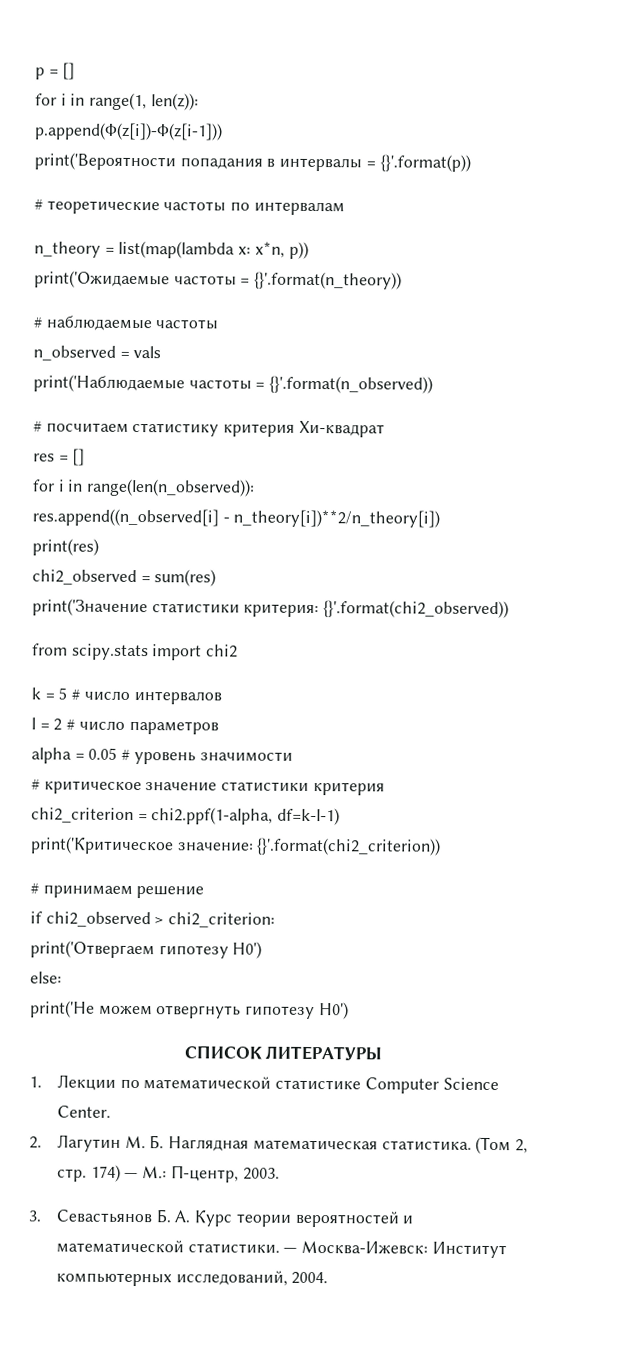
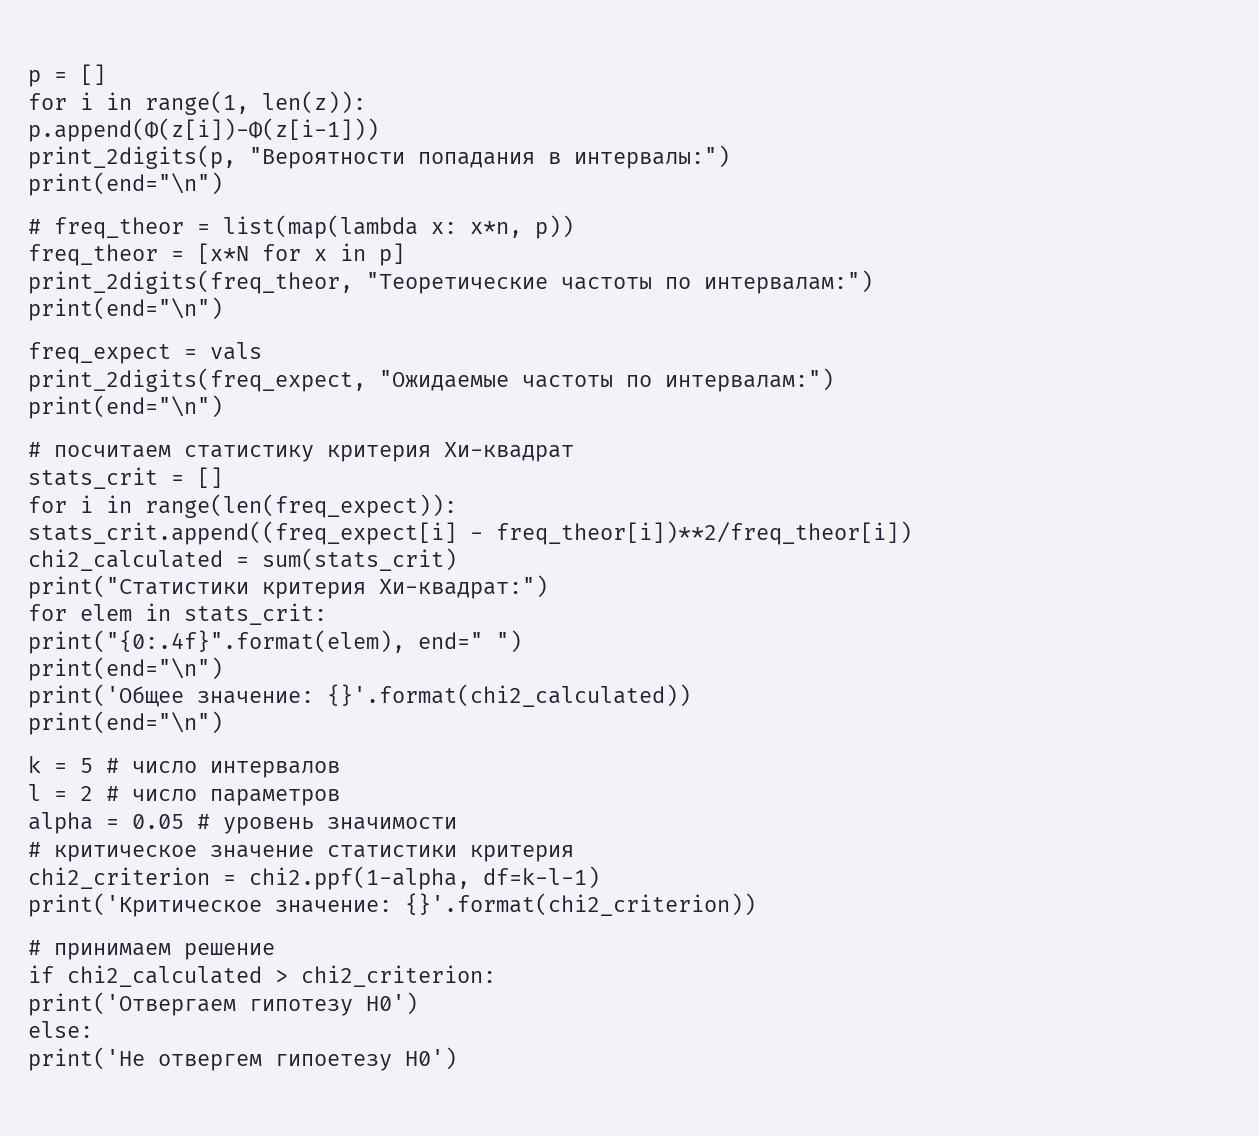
[34,152,471,172] [34,198,345,216] [34,241,101,258] print('Вероятности попадания в интервалы = {}'.format(p)) // # теоретические частоты по интервалам // n_theory -> [28,145,730,169] [28,172,223,196] [28,217,184,239] print_2digits(p, "Вероятности попадания в интервалы:") // print(end="\n") // # freq_theor
[34,270,403,290] [33,315,219,332] [33,345,162,361] [33,374,434,394] print('Ожидаемые частоты = {}'.format(n_theory)) // # наблюдаемые частоты // n_observed = vals // print('Наблюдаемые частоты = {}'.format(n_observed)) -> [28,243,405,266] [28,270,873,294] [28,297,223,321] [28,342,262,364] [28,368,834,392] [28,395,223,419] freq_theor = [x*N for x in p] // print_2digits(freq_theor, "Теоретические частоты по интервалам:") // print(end="\n") // freq_expect = vals // print_2digits(freq_expect, "Ожидаемые частоты по интервалам:") // print(end="\n")
[33,448,86,466] [33,478,256,497] [32,508,441,528] [32,538,99,556] [32,569,217,587] [32,598,510,619] [32,643,239,661] res = [] // for i in range(len(n_observed)): // res.append((n_observed[i] - n_theory[i])**2/n_theory[i]) // print(res) // chi2_observed = sum(res) // print('Значение статистики критерия: {}'.format(chi2_observed)) // from scipy.stats import chi2 -> [28,467,223,489] [28,494,457,518] [28,521,912,545] [28,548,457,571] [28,575,548,599] [28,603,327,625] [28,630,522,654] [28,657,223,681] [28,684,691,708] [28,711,223,735] stats_crit = [] // for i in range(len(freq_expect)): // stats_crit.append((freq_expect[i] - freq_theor[i])**2/freq_theor[i]) // chi2_calculated = sum(stats_crit) // print("Cтатистики критерия Хи-квадрат:") // for elem in stats_crit: // print("{0:.4f}".format(elem), end=" ") // print(end="\n") // print('Общее значение: {}'.format(chi2_calculated)) // print(end="\n")
[45,911,151,928] chi2_observed -> [67,965,262,987] chi2_calculated
[98,1002,349,1020] [183,1045,383,1061] [29,1074,499,1094] [56,1105,111,1118] [29,1134,528,1155] [56,1164,280,1183] [28,1209,414,1228] [55,1239,507,1259] [55,1270,329,1287] можем отвергнуть гипотезу H0') // СПИСОК ЛИТЕРАТУРЫ // 1. Лекции по математической статистике Computer Science Center. // 2. Лагутин М. Б. Наглядная математическая статистика. (Том 2, стр. 174) — М.: П-центр, 2003. // 3. Севастьянов Б. А. Курс теории вероятностей и математической статистики. — Москва-Ижевск: Институт компьютерных исследований, 2004. -> [158,1047,457,1071] отвергем гипоетезу H0')

